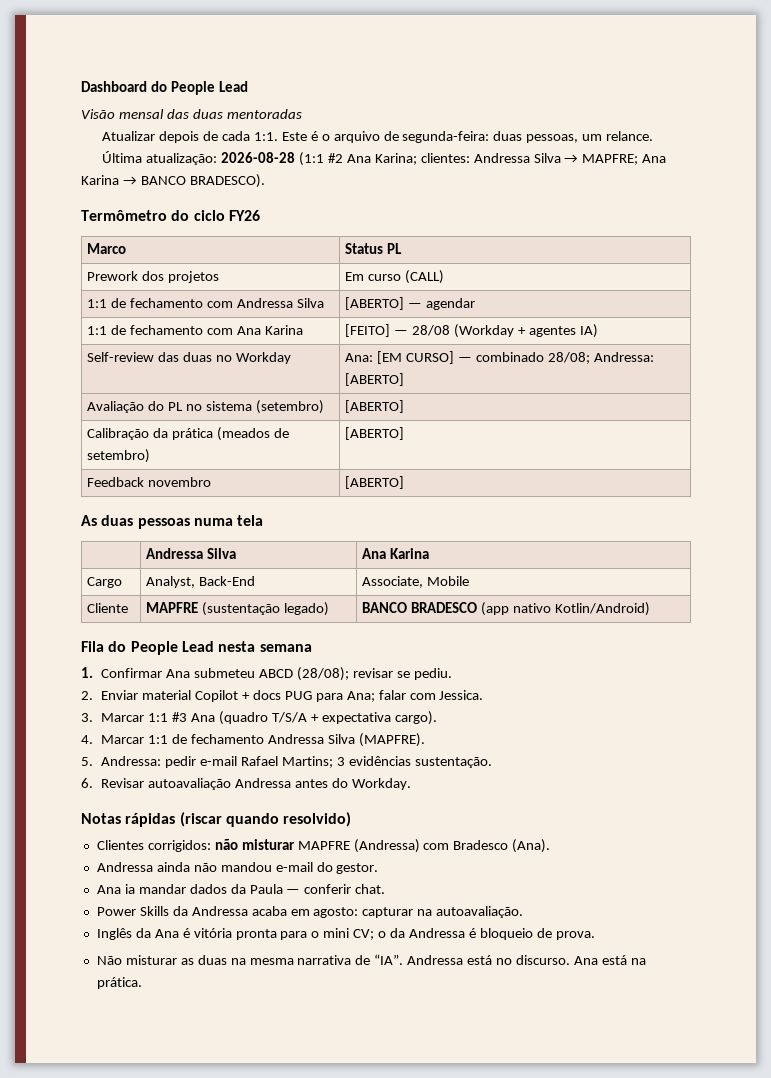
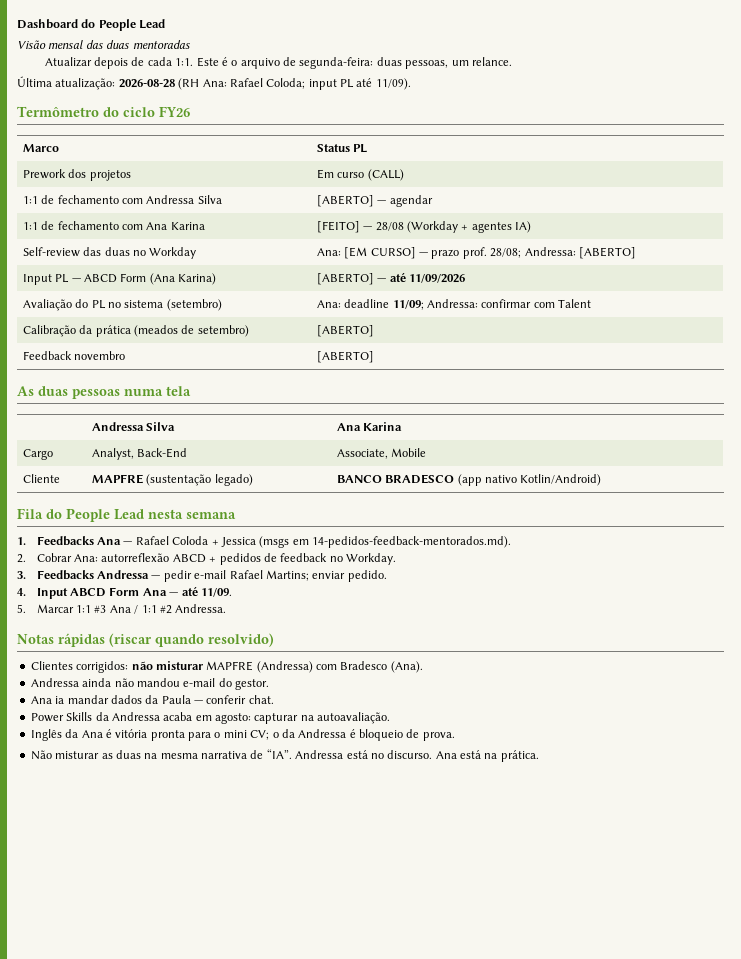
[299,152,667,166] [81,174,265,188] (1:1 #2 Ana Karina; clientes: Andressa Silva → MAPFRE; Ana Karina → BANCO BRADESCO). -> [178,78,411,90] (RH Ana: Rafael Coloda; input PL até 11/09).
[475,352,544,362] combinado -> [431,247,487,259] prazo prof.
(405, 379) none -> [22,273,217,285] [316,273,466,285] // Input PL — ABCD Form (Ana Karina) | [ABERTO] — até 11/09/2026
[345,400,405,413] [ABERTO] -> [316,299,592,310] Ana: deadline 11/09; Andressa: confirmar com Talent
[101,667,452,681] [81,690,484,702] [81,711,437,725] [81,733,425,747] [81,756,492,768] [81,778,411,790] Confirmar Ana submeteu ABCD (28/08); revisar se pediu. // 2. Enviar material Copilot + docs PUG para Ana; falar com Jessica. // 3. Marcar 1:1 #3 Ana (quadro T/S/A + expectativa cargo). // 4. Marcar 1:1 de fechamento Andressa Silva (MAPFRE). // 5. Andressa: pedir e-mail Rafael Martins; 3 evidências sustentação. // 6. Revisar autoavaliação Andressa antes do Workday. -> [36,536,512,548] [17,553,397,565] [17,570,387,582] [17,587,232,599] [17,604,227,614] Feedbacks Ana — Rafael Coloda + Jessica (msgs em 14-pedidos-feedback-mentorados.md). // 2. Cobrar Ana: autorreflexão ABCD + pedidos de feedback no Workday. // 3. Feedbacks Andressa — pedir e-mail Rafael Martins; enviar pedido. // 4. Input ABCD Form Ana — até 11/09. // 5. Marcar 1:1 #3 Ana / 1:1 #2 Andressa.

